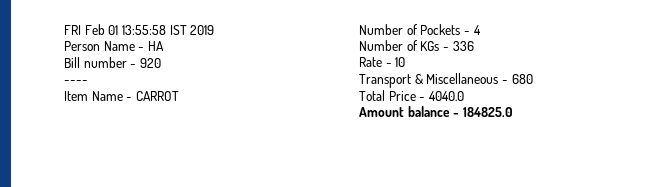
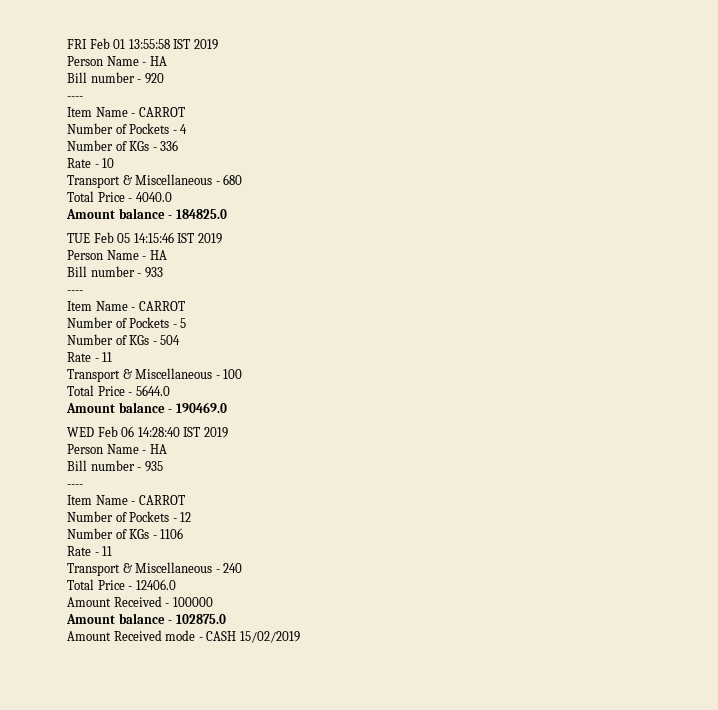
(513, 112) none -> [67,232,222,244] [67,250,167,260] [67,266,163,278] [67,290,83,294] [67,301,185,311] [67,317,187,328] [67,334,181,345] [67,352,113,362] [67,368,243,382] [67,385,170,396] [66,402,227,413] [67,426,228,438] [67,444,167,454] [67,460,163,472] [67,484,83,488] [67,495,185,505] [67,511,192,522] [67,528,184,539] [67,546,113,556] [67,562,243,576] [67,579,176,590] [67,596,213,607] [66,613,226,624] [67,630,300,643] // TUE Feb 05 14:15:46 IST 2019 // Person Name - HA // Bill number - 933 // ---- // Item Name - CARROT // Number of Pockets - 5 // Number of KGs - 504 // Rate - 11 // Transport & Miscellaneous - 100 // Total Price - 5644.0 // Amount balance - 190469.0 // WED Feb 06 14:28:40 IST 2019 // Person Name - HA // Bill number - 935 // ---- // Item Name - CARROT // Number of Pockets - 12 // Number of KGs - 1106 // Rate - 11 // Transport & Miscellaneous - 240 // Total Price - 12406.0 // Amount Received - 100000 // Amount balance - 102875.0 // Amount Received mode - CASH 15/02/2019

